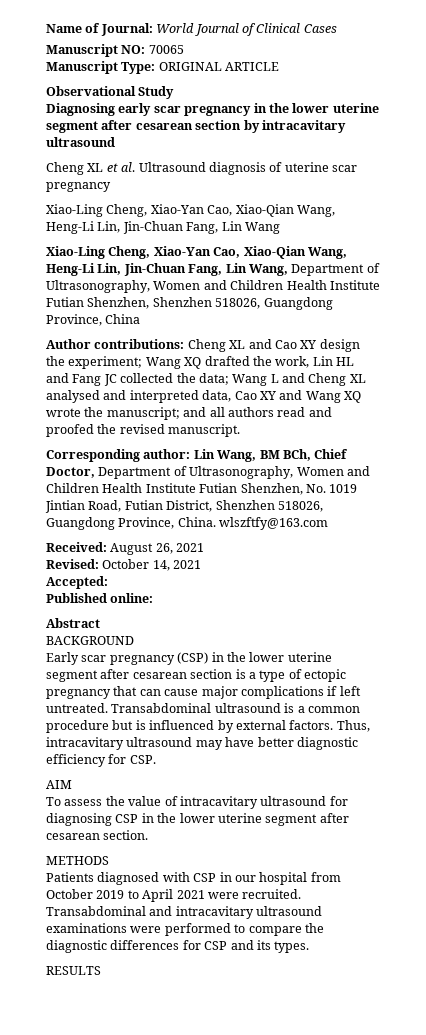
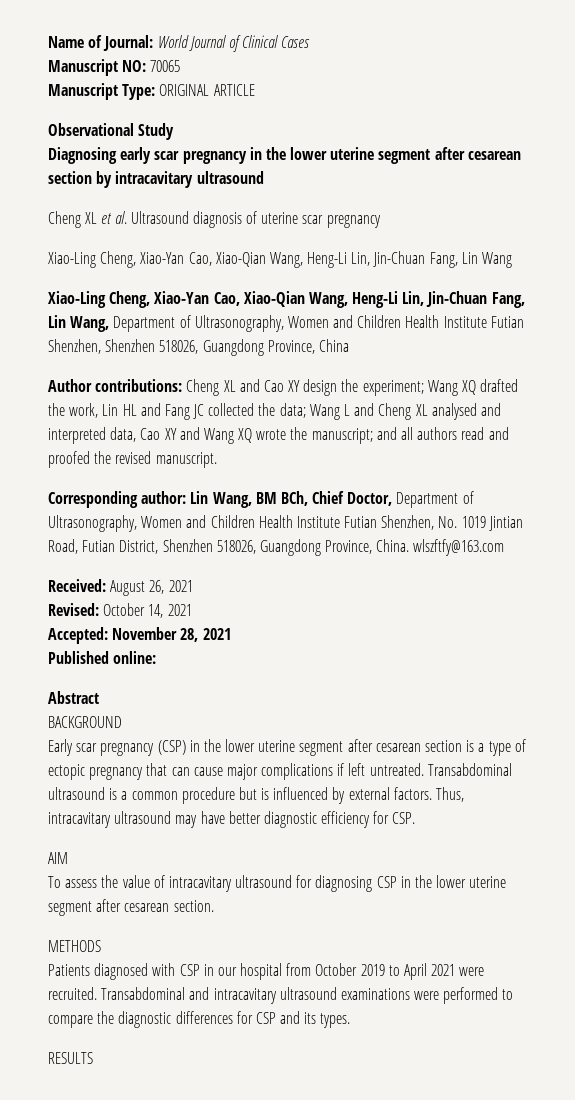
(108, 582) none -> [112,627,231,642] November 28, 2021

